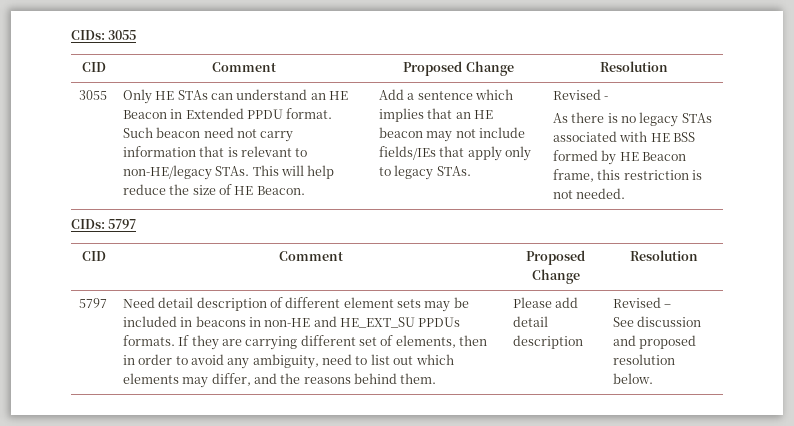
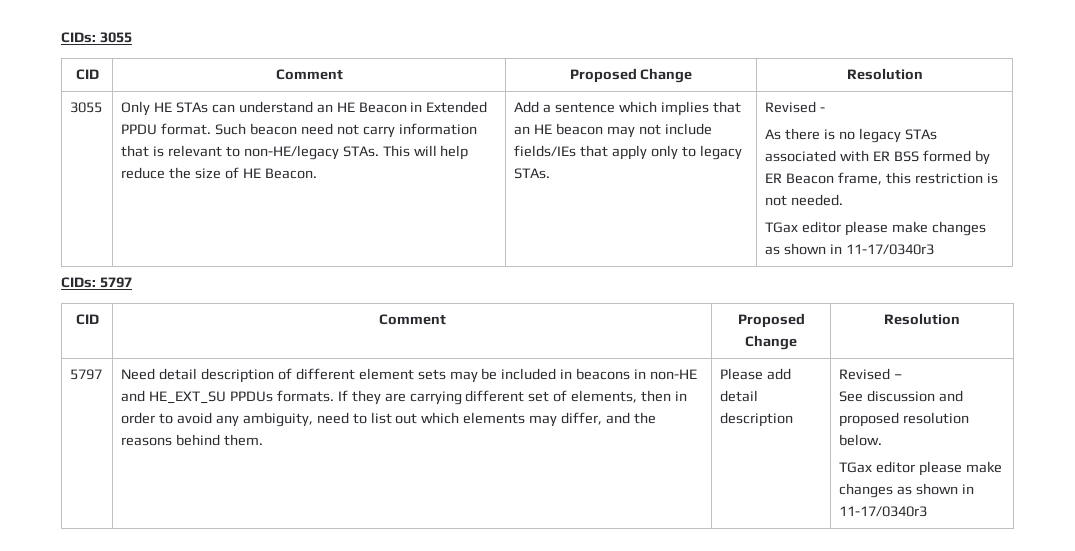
[650,133,670,142] HE -> [872,151,890,161] ER
[619,152,639,161] HE -> [765,173,783,183] ER
(626, 193) none -> [765,221,986,236] [765,243,934,255] // TGax editor please make changes as shown in 11-17/0340r3
(653, 378) none -> [839,461,1002,476] [839,483,974,498] [839,506,928,517] // TGax editor please make changes as shown in 11-17/0340r3

